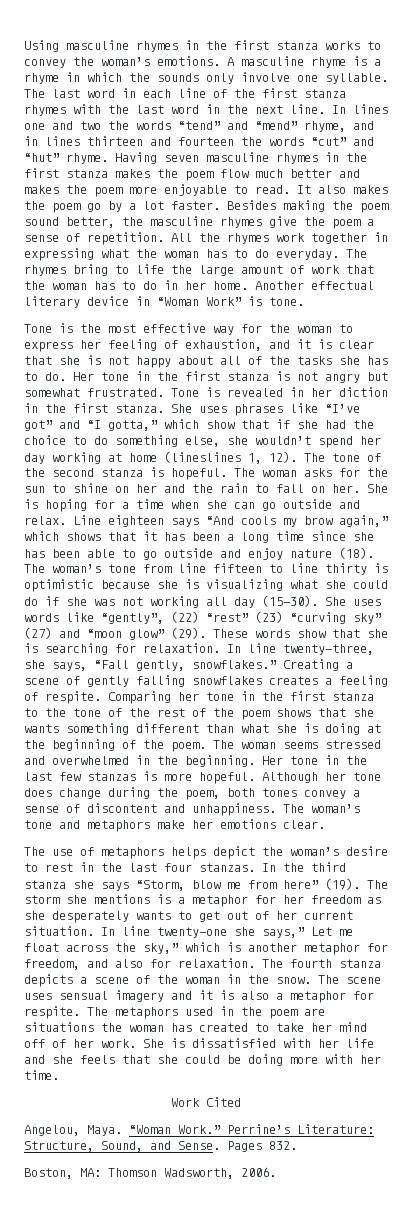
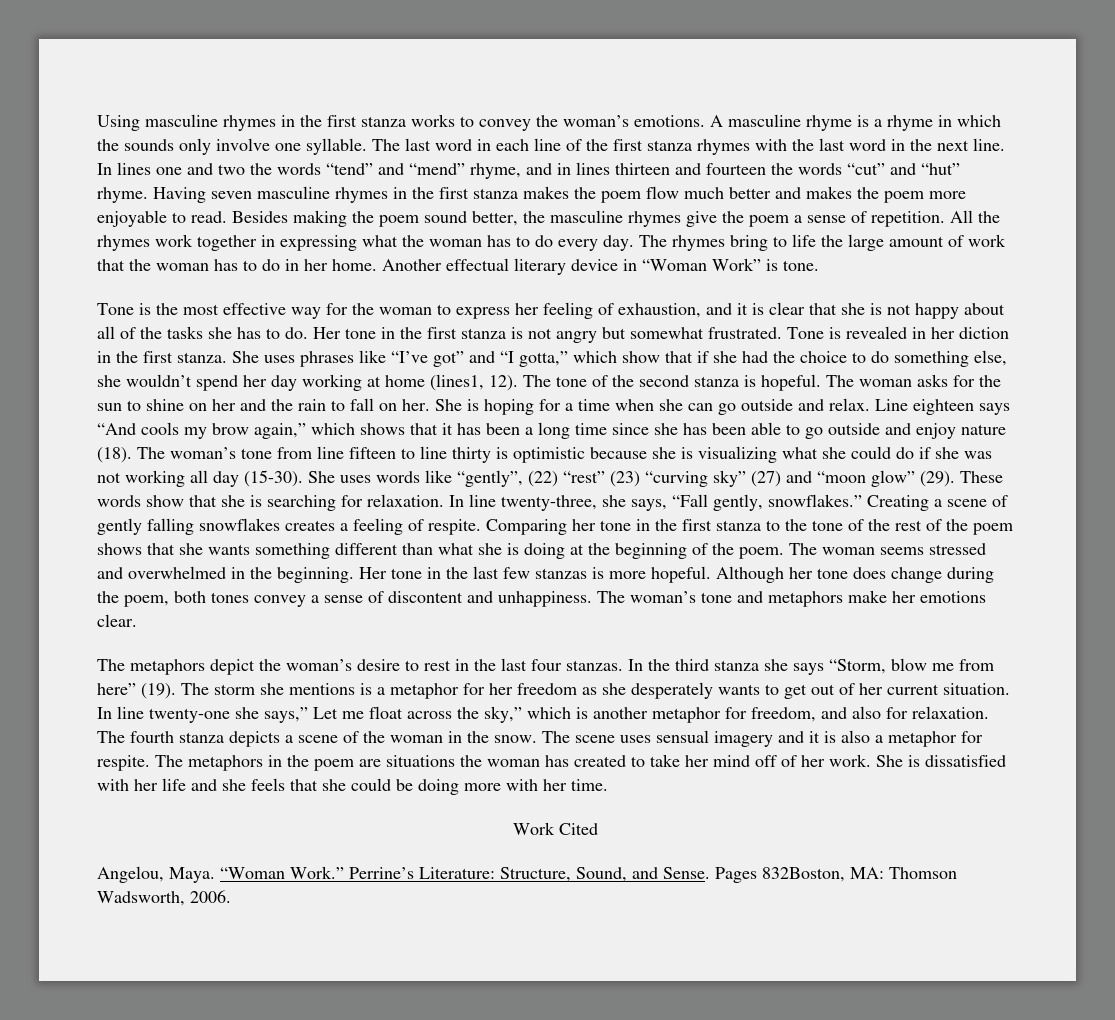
[297,185,388,194] [24,201,220,213] It also makes the poem go by a lot faster. -> (227, 217) none
[276,249,339,260] everyday. -> [558,235,634,251] every day.
[164,451,262,464] (lineslines 1, -> [430,374,484,391] (lines1,
[52,847,206,859] use of metaphors helps -> [130,659,205,675] metaphors
[185,1007,213,1016] used -> (263, 763) none
[269,1141,297,1150] [24,1168,73,1179] 832. // Boston, -> [762,867,845,882] 832Boston,

